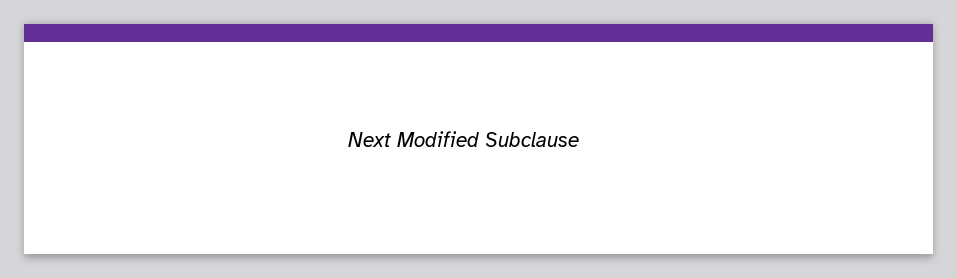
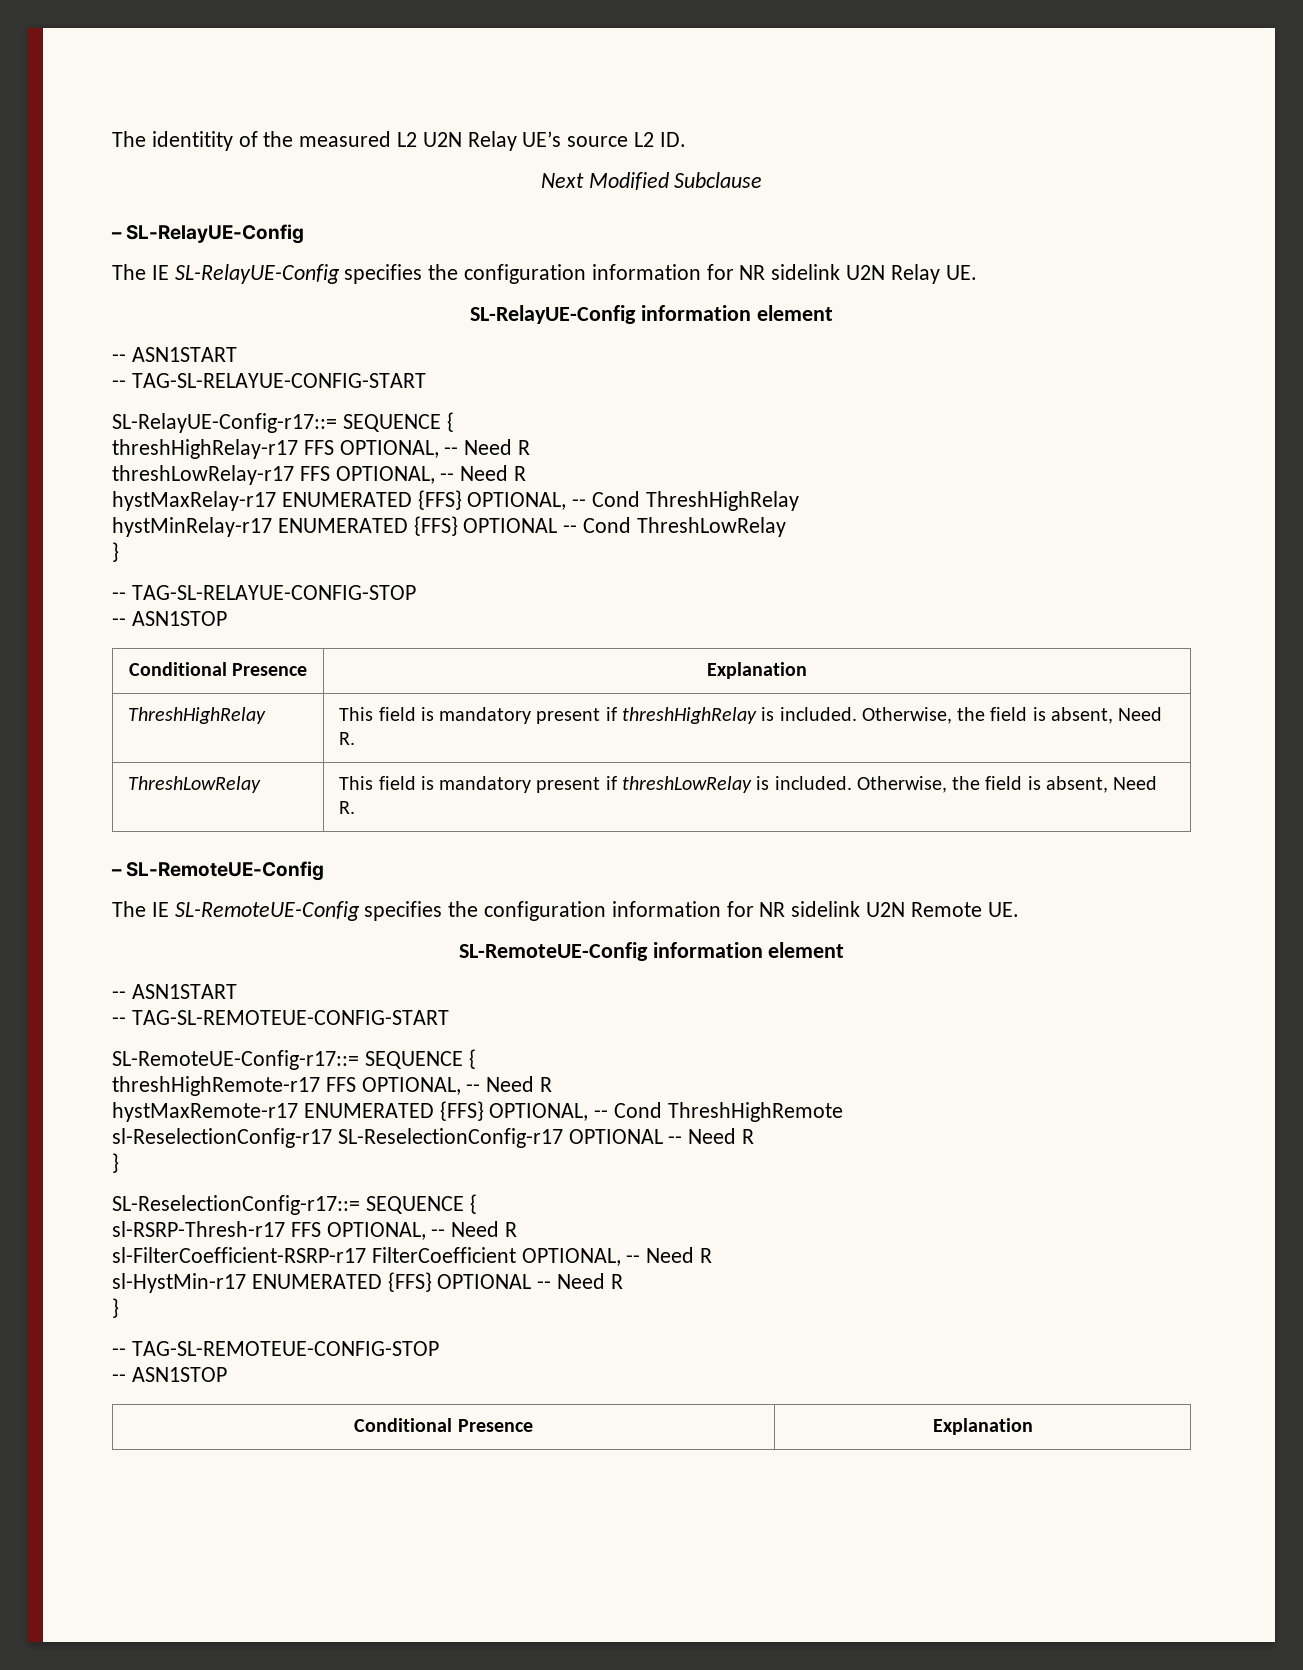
[347,131,579,147] Next Modified Subclause -> [112,131,686,151] [540,172,763,190] [111,224,305,244] [112,264,977,284] [470,305,833,324] [112,347,237,362] [112,373,426,388] [112,412,454,433] [112,439,531,459] [112,465,527,485] [112,490,799,511] [112,516,786,537] [112,542,119,562] [112,585,416,600] [112,611,227,626] [128,662,308,676] [706,662,807,679] [128,707,267,724] [339,707,1163,724] [339,732,356,745] [128,776,262,793] [339,776,1158,793] [339,801,356,814] [111,861,325,881] [112,901,1019,921] [458,942,845,961] [112,984,237,999] [112,1010,449,1025] [112,1049,476,1070] [112,1076,553,1096] [112,1101,843,1122] [112,1128,755,1148] [112,1153,119,1173] [112,1194,477,1215] [112,1221,518,1240] [112,1247,713,1266] [112,1272,623,1293] [112,1298,119,1318] [112,1341,439,1356] [112,1367,227,1382] [354,1418,533,1432] [932,1418,1033,1435] The identitity of the measured L2 U2N Relay UE’s source L2 ID. // Next Modified Subclause // – SL-RelayUE-Config // The IE SL-RelayUE-Config specifies the configuration information for NR sidelink U2N Relay UE. // SL-RelayUE-Config information element // -- ASN1START // -- TAG-SL-RELAYUE-CONFIG-START // SL-RelayUE-Config-r17::= SEQUENCE { // threshHighRelay-r17 FFS OPTIONAL, -- Need R // threshLowRelay-r17 FFS OPTIONAL, -- Need R // hystMaxRelay-r17 ENUMERATED {FFS} OPTIONAL, -- Cond ThreshHighRelay // hystMinRelay-r17 ENUMERATED {FFS} OPTIONAL -- Cond ThreshLowRelay // } // -- TAG-SL-RELAYUE-CONFIG-STOP // -- ASN1STOP // Conditional Presence | Explanation // ThreshHighRelay | This field is mandatory present if threshHighRelay is included. Otherwise, the field is absent, Need R. // ThreshLowRelay | This field is mandatory present if threshLowRelay is included. Otherwise, the field is absent, Need R. // – SL-RemoteUE-Config // The IE SL-RemoteUE-Config specifies the configuration information for NR sidelink U2N Remote UE. // SL-RemoteUE-Config information element // -- ASN1START // -- TAG-SL-REMOTEUE-CONFIG-START // SL-RemoteUE-Config-r17::= SEQUENCE { // threshHighRemote-r17 FFS OPTIONAL, -- Need R // hystMaxRemote-r17 ENUMERATED {FFS} OPTIONAL, -- Cond ThreshHighRemote // sl-ReselectionConfig-r17 SL-ReselectionConfig-r17 OPTIONAL -- Need R // } // SL-ReselectionConfig-r17::= SEQUENCE { // sl-RSRP-Thresh-r17 FFS OPTIONAL, -- Need R // sl-FilterCoefficient-RSRP-r17 FilterCoefficient OPTIONAL, -- Need R // sl-HystMin-r17 ENUMERATED {FFS} OPTIONAL -- Need R // } // -- TAG-SL-REMOTEUE-CONFIG-STOP // -- ASN1STOP // Conditional Presence | Explanation

